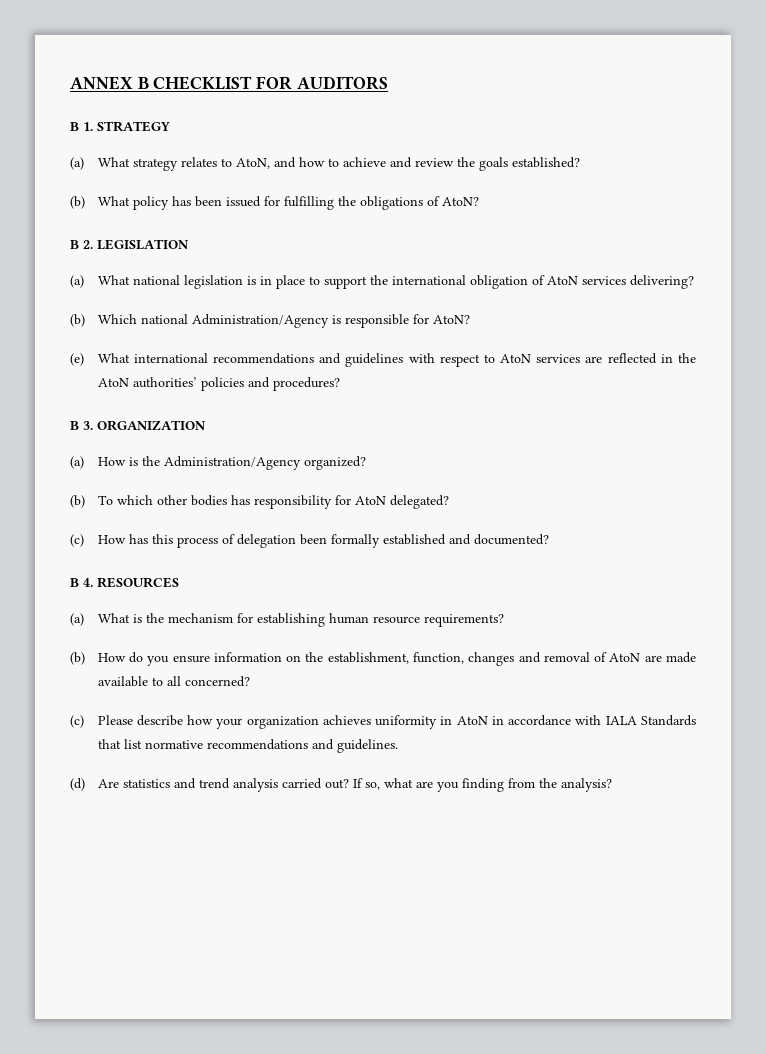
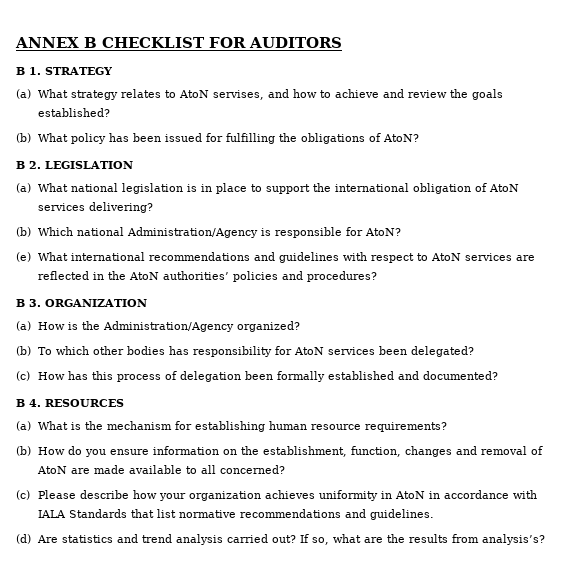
[235,158,270,169] AtoN, -> [178,90,264,100] AtoN servises,
(386, 500) none -> [327,346,407,355] services been
[436,778,612,792] you finding from the analysis? -> [386,534,545,545] the results from analysis’s?

